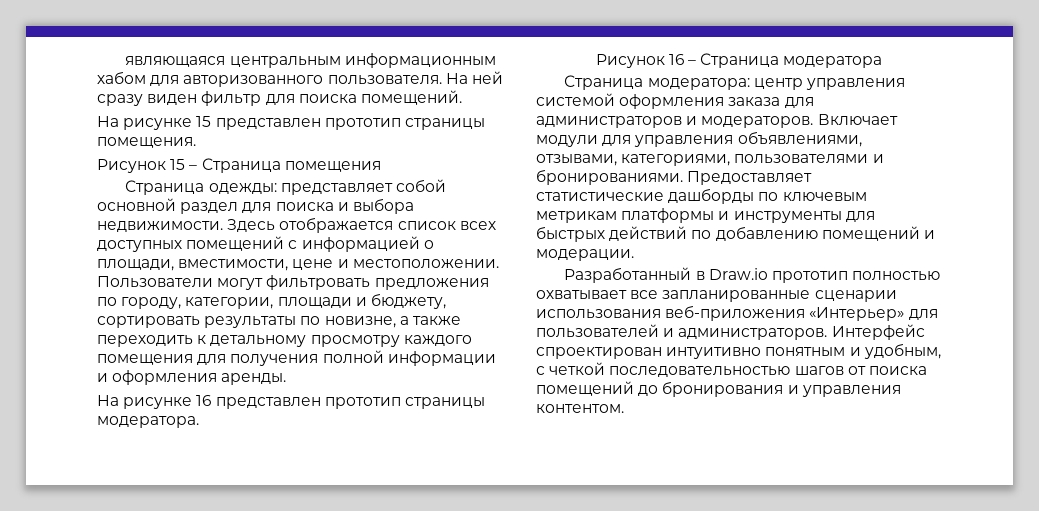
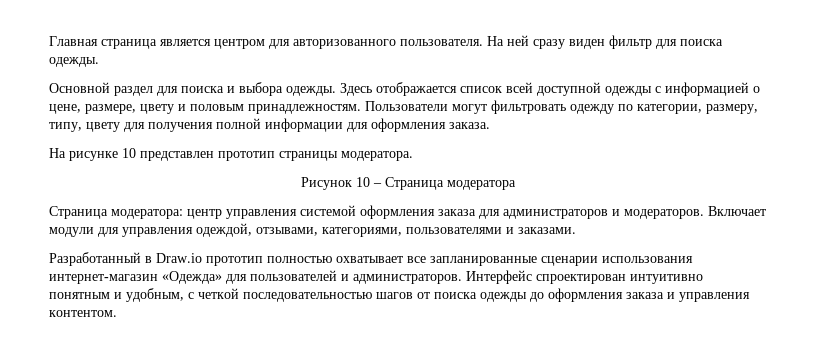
[125,53,496,68] [97,71,146,84] являющаяся центральным информационным хабом -> [49,36,265,49] Главная страница является центром
[360,90,462,105] [97,116,485,130] [97,137,196,148] [97,158,381,173] [125,179,446,195] [97,198,176,211] помещений. // На рисунке 15 представлен прототип страницы помещения. // Рисунок 15 – Страница помещения // Страница одежды: представляет собой основной -> [49,57,99,67] [49,82,110,93] одежды. // Основной
[97,221,223,232] недвижимости. -> [286,86,336,96] одежды.
[459,221,496,230] [97,236,434,252] [97,259,499,271] [97,275,489,290] [97,293,446,309] [97,316,461,328] [97,335,472,347] [97,354,193,365] всех доступных помещений с информацией о площади, вместимости, цене и местоположении. Пользователи могут фильтровать предложения по городу, категории, площади и бюджету, сортировать результаты по новизне, а также переходить к детальному просмотру каждого помещения -> [506,82,760,96] [49,100,758,114] [49,122,120,132] всей доступной одежды с информацией о цене, размере, цвету и половым принадлежностям. Пользователи могут фильтровать одежду по категории, размеру, типу, цвету
[97,370,287,385] [97,395,212,409] и оформления аренды. // На рисунке 16 -> [347,118,490,132] [49,148,136,161] для оформления заказа. // На рисунке 10
[668,54,684,65] 16 -> [356,177,370,187] 10
[737,131,862,147] объявлениями, -> [196,223,252,237] одеждой,
[536,169,813,185] [536,188,867,204] [536,208,875,223] [536,226,935,242] [536,249,634,261] бронированиями. Предоставляет статистические дашборды по ключевым метрикам платформы и инструменты для быстрых действий по добавлению помещений и модерации. -> [518,227,576,234] заказами.
[665,305,905,321] веб-приложения «Интерьер» -> [49,271,222,284] интернет-магазин «Одежда»
[536,381,784,397] помещений до бронирования -> [480,288,664,302] одежды до оформления заказа

